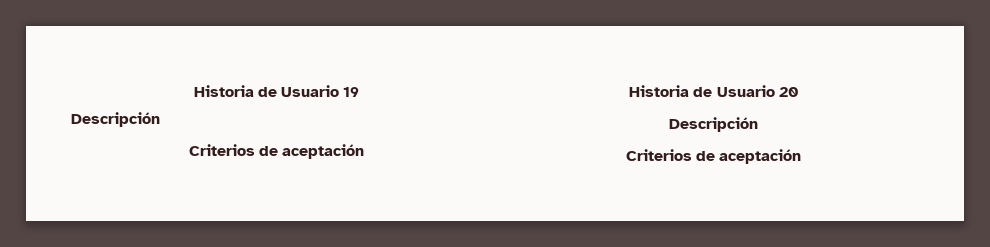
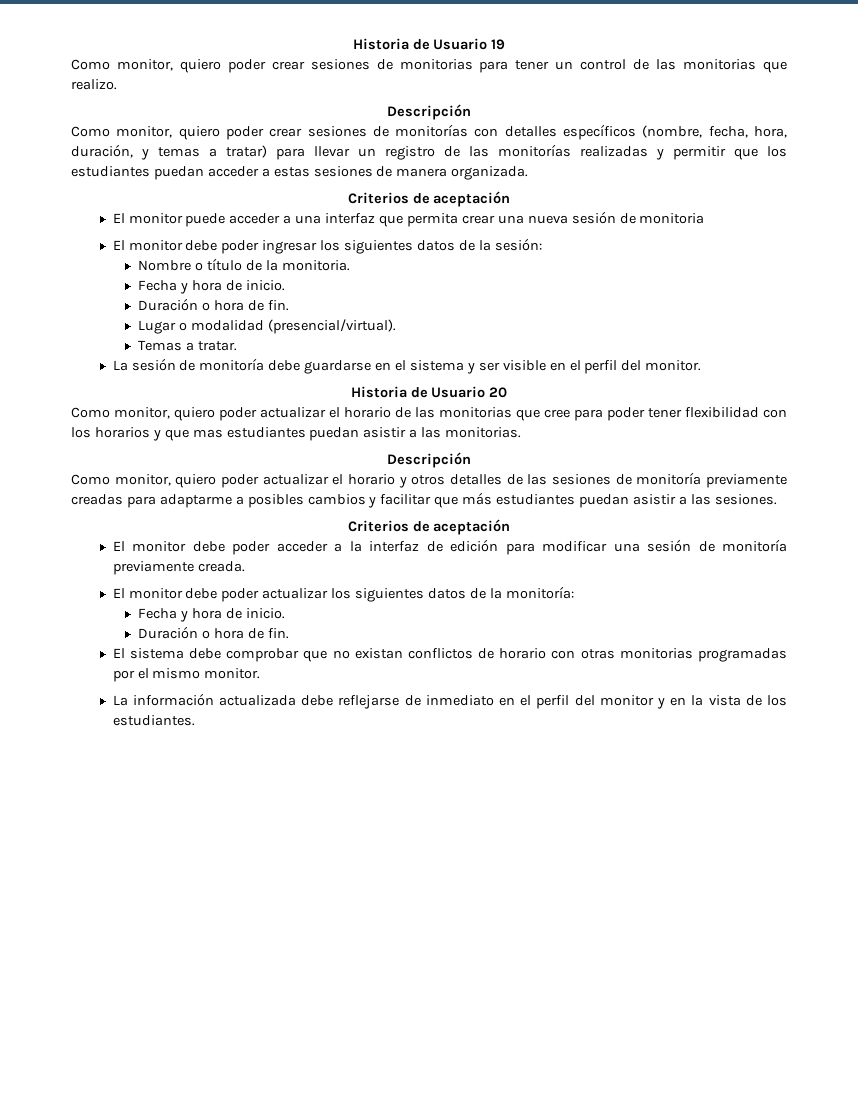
[71,112,160,127] [188,144,365,159] [629,85,798,97] [669,117,758,132] [625,149,802,164] Descripción // Criterios de aceptación // Historia de Usuario 20 // Descripción // Criterios de aceptación -> [71,59,787,73] [71,79,117,90] [387,104,471,120] [71,124,787,140] [71,144,787,160] [71,166,529,180] [347,191,511,207] [112,211,705,227] [112,238,542,254] [138,258,350,271] [138,280,285,294] [138,298,289,311] [138,319,397,334] [138,340,238,351] [112,358,702,374] [350,386,508,398] [71,407,787,421] [71,427,522,441] [387,452,471,468] [71,472,787,488] [71,492,777,508] [347,519,511,535] [112,539,787,555] [112,561,245,575] [112,586,574,602] [138,608,285,622] [138,626,289,639] [112,648,787,662] [112,668,261,682] [112,693,787,709] [112,715,195,726] Como monitor, quiero poder crear sesiones de monitorias para tener un control de las monitorias que realizo. // Descripción // Como monitor, quiero poder crear sesiones de monitorías con detalles específicos (nombre, fecha, hora, duración, y temas a tratar) para llevar un registro de las monitorías realizadas y permitir que los estudiantes puedan acceder a estas sesiones de manera organizada. // Criterios de aceptación // El monitor puede acceder a una interfaz que permita crear una nueva sesión de monitoria // El monitor debe poder ingresar los siguientes datos de la sesión: // Nombre o título de la monitoria. // Fecha y hora de inicio. // Duración o hora de fin. // Lugar o modalidad (presencial/virtual). // Temas a tratar. // La sesión de monitoría debe guardarse en el sistema y ser visible en el perfil del monitor. // Historia de Usuario 20 // Como monitor, quiero poder actualizar el horario de las monitorias que cree para poder tener flexibilidad con los horarios y que mas estudiantes puedan asistir a las monitorias. // Descripción // Como monitor, quiero poder actualizar el horario y otros detalles de las sesiones de monitoría previamente creadas para adaptarme a posibles cambios y facilitar que más estudiantes puedan asistir a las sesiones. // Criterios de aceptación // El monitor debe poder acceder a la interfaz de edición para modificar una sesión de monitoría previamente creada. // El monitor debe poder actualizar los siguientes datos de la monitoría: // Fecha y hora de inicio. // Duración o hora de fin. // El sistema debe comprobar que no existan conflictos de horario con otras monitorias programadas por el mismo monitor. // La información actualizada debe reflejarse de inmediato en el perfil del monitor y en la vista de los estudiantes.

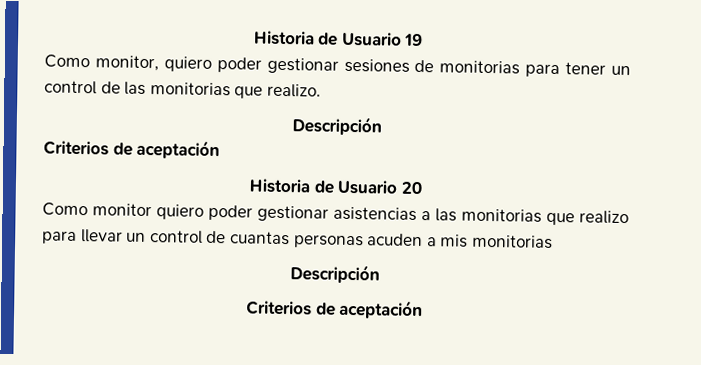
[271,61,305,70] crear -> [266,57,339,74] gestionar
[71,124,787,140] [71,144,787,160] [71,166,529,180] [347,191,511,207] [112,211,705,227] [112,238,542,254] [138,258,350,271] [138,280,285,294] [138,298,289,311] [138,319,397,334] [138,340,238,351] [112,358,702,374] Como monitor, quiero poder crear sesiones de monitorías con detalles específicos (nombre, fecha, hora, duración, y temas a tratar) para llevar un registro de las monitorías realizadas y permitir que los estudiantes puedan acceder a estas sesiones de manera organizada. // Criterios de aceptación // El monitor puede acceder a una interfaz que permita crear una nueva sesión de monitoria // El monitor debe poder ingresar los siguientes datos de la sesión: // Nombre o título de la monitoria. // Fecha y hora de inicio. // Duración o hora de fin. // Lugar o modalidad (presencial/virtual). // Temas a tratar. // La sesión de monitoría debe guardarse en el sistema y ser visible en el perfil del monitor. -> [43,139,221,160] Criterios de aceptación
[114,407,787,421] [71,427,522,441] [387,452,471,468] [71,472,787,488] [71,492,777,508] [347,519,511,535] [112,539,787,555] [112,561,245,575] [112,586,574,602] [138,608,285,622] [138,626,289,639] [112,648,787,662] [112,668,261,682] [112,693,787,709] [112,715,195,726] monitor, quiero poder actualizar el horario de las monitorias que cree para poder tener flexibilidad con los horarios y que mas estudiantes puedan asistir a las monitorias. // Descripción // Como monitor, quiero poder actualizar el horario y otros detalles de las sesiones de monitoría previamente creadas para adaptarme a posibles cambios y facilitar que más estudiantes puedan asistir a las sesiones. // Criterios de aceptación // El monitor debe poder acceder a la interfaz de edición para modificar una sesión de monitoría previamente creada. // El monitor debe poder actualizar los siguientes datos de la monitoría: // Fecha y hora de inicio. // Duración o hora de fin. // El sistema debe comprobar que no existan conflictos de horario con otras monitorias programadas por el mismo monitor. // La información actualizada debe reflejarse de inmediato en el perfil del monitor y en la vista de los estudiantes. -> [92,203,629,226] [42,229,553,249] [289,264,380,284] [245,299,424,320] monitor quiero poder gestionar asistencias a las monitorias que realizo para llevar un control de cuantas personas acuden a mis monitorias // Descripción // Criterios de aceptación

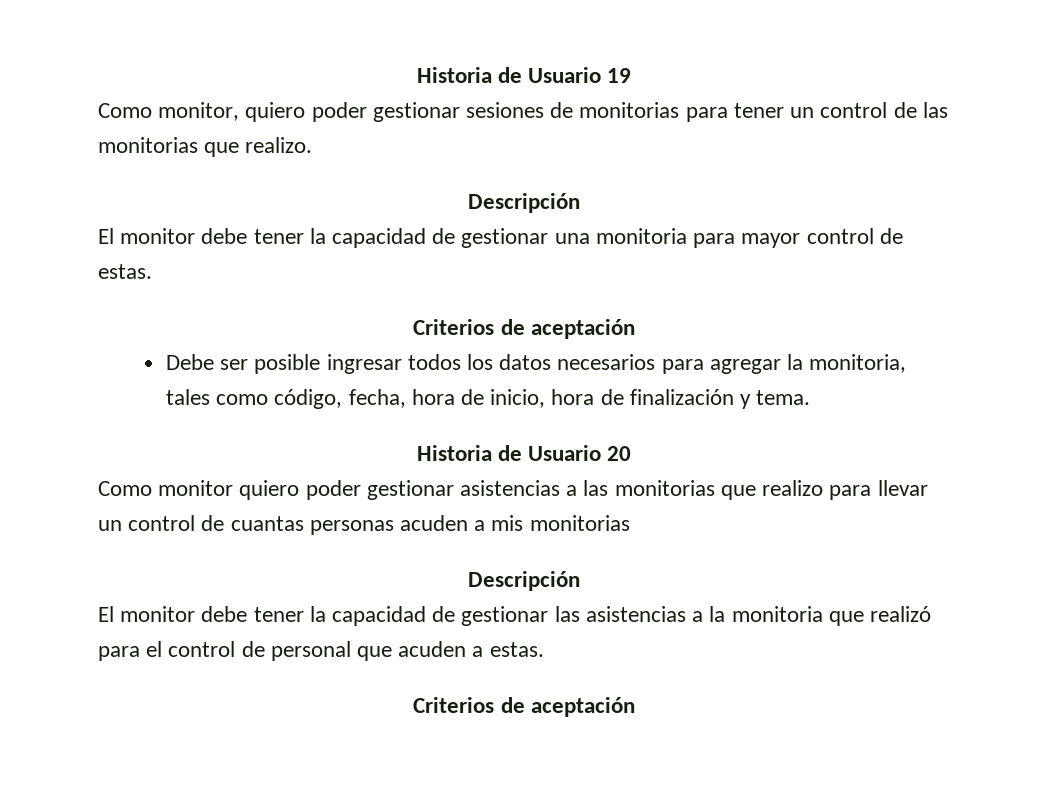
[43,139,221,160] Criterios de aceptación -> [98,228,903,248] [98,264,152,279] [413,319,635,339] [165,354,907,374] [165,389,811,409] El monitor debe tener la capacidad de gestionar una monitoria para mayor control de estas. // Criterios de aceptación // Debe ser posible ingresar todos los datos necesarios para agregar la monitoria, tales como código, fecha, hora de inicio, hora de finalización y tema.
(380, 274) none -> [98,606,931,626] [98,641,544,661] // El monitor debe tener la capacidad de gestionar las asistencias a la monitoria que realizó para el control de personal que acuden a estas.

